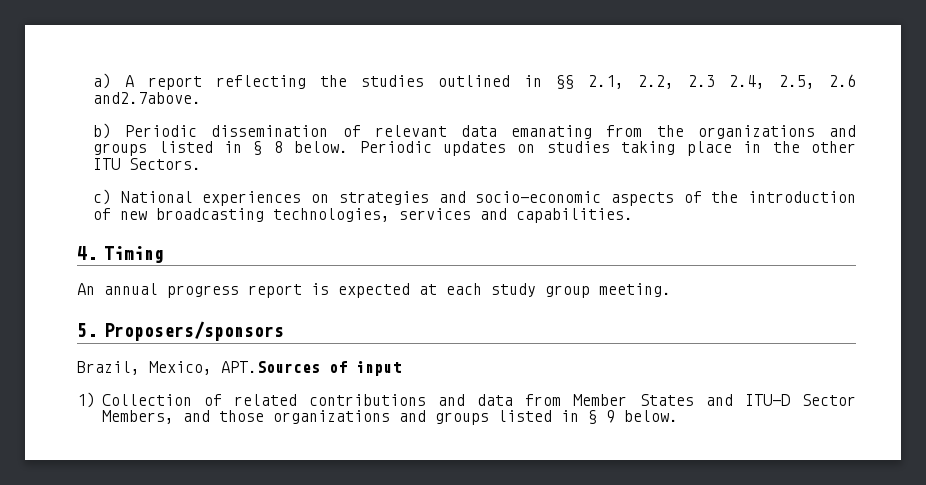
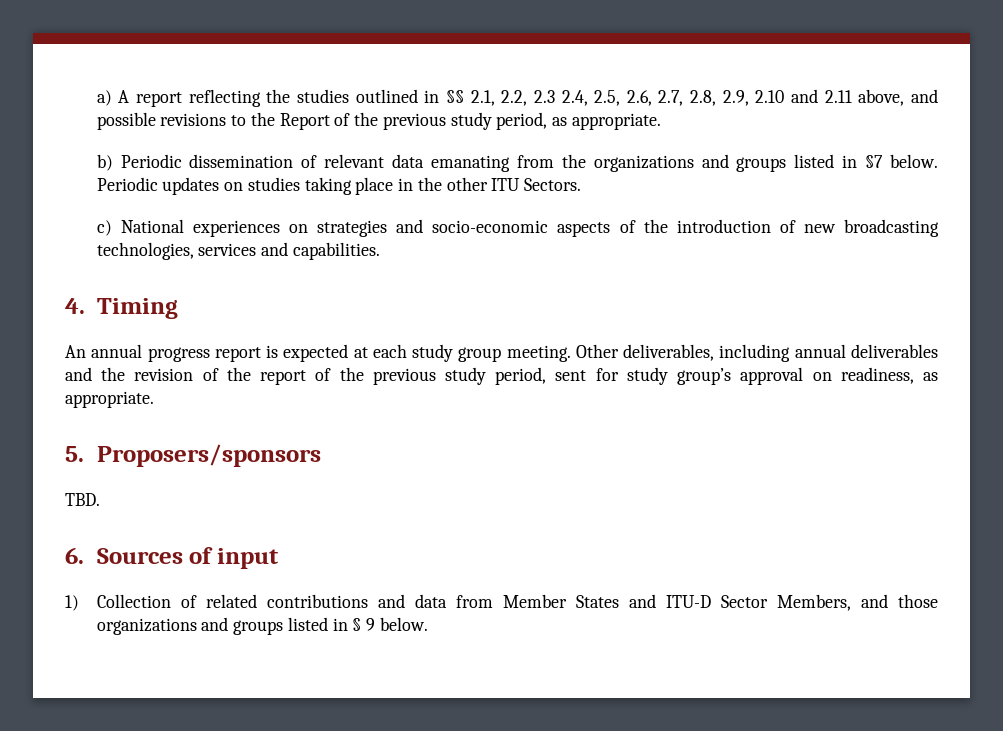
[829,74,857,87] [93,92,202,104] 2.6 and2.7above. -> [626,89,938,106] [96,112,661,130] 2.6, 2.7, 2.8, 2.9, 2.10 and 2.11 above, and possible revisions to the Report of the previous study period, as appropriate.
[253,141,283,155] § 8 -> [865,155,884,168] §7
(671, 290) none -> [575,344,938,362] [65,367,938,385] [65,391,154,408] Other deliverables, including annual deliverables and the revision of the report of the previous study period, sent for study group’s approval on readiness, as appropriate.
[77,361,320,375] Brazil, Mexico, APT.Sources -> [65,493,100,506] [65,547,183,564] TBD. // 6. Sources

